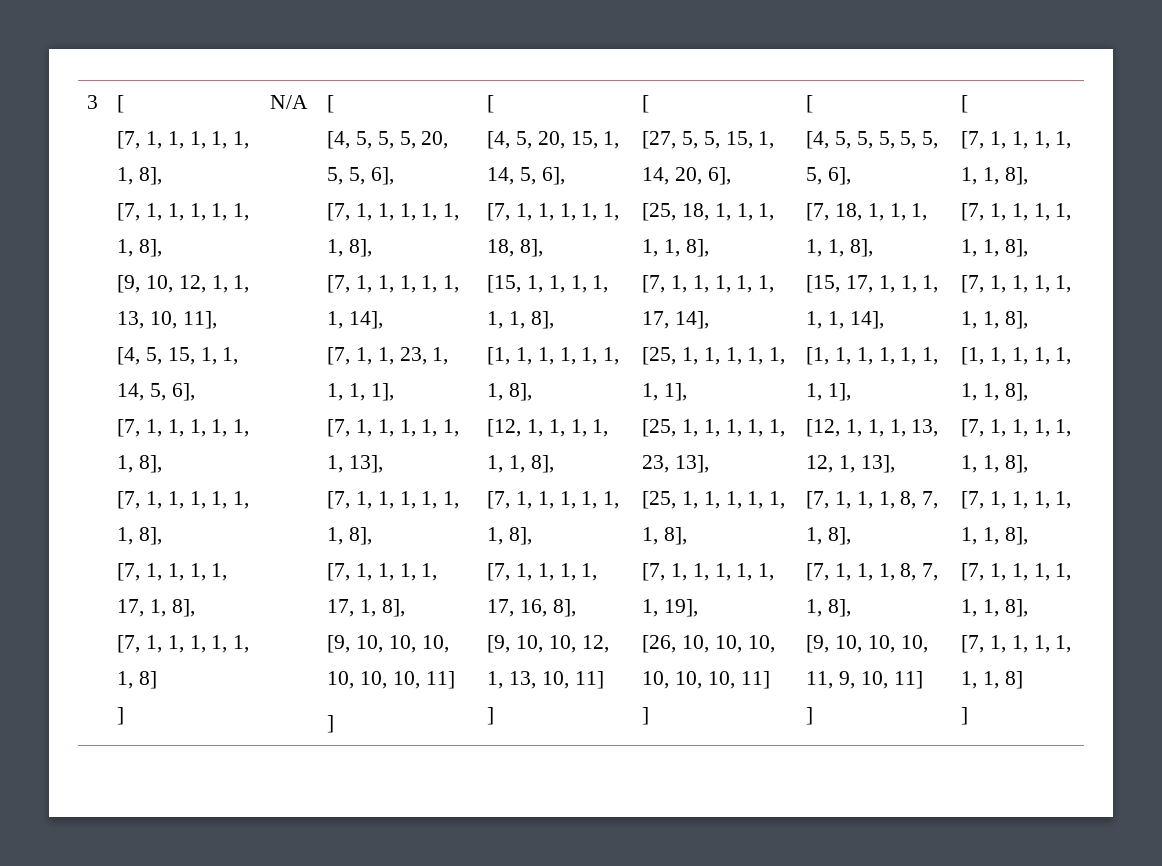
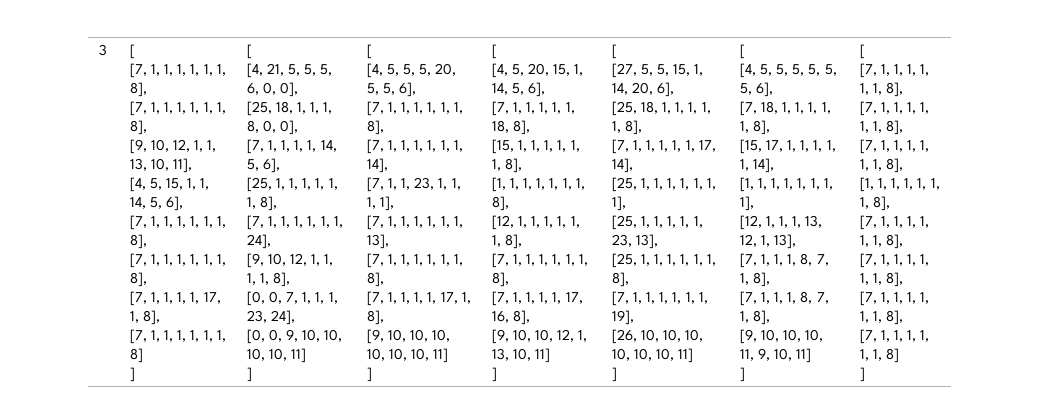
[270,95,309,109] N/A -> [247,44,253,59] [247,63,333,78] [247,82,299,97] [247,101,333,116] [247,120,299,135] [247,139,337,154] [247,158,281,173] [247,177,338,192] [247,196,278,211] [247,215,343,230] [247,234,272,249] [247,253,334,268] [247,272,291,287] [247,291,338,306] [247,310,296,325] [247,329,343,344] [247,348,307,363] [247,367,253,382] [ // [4, 21, 5, 5, 5, 6, 0, 0], // [25, 18, 1, 1, 1, 8, 0, 0], // [7, 1, 1, 1, 1, 14, 5, 6], // [25, 1, 1, 1, 1, 1, 1, 8], // [7, 1, 1, 1, 1, 1, 1, 24], // [9, 10, 12, 1, 1, 1, 1, 8], // [0, 0, 7, 1, 1, 1, 23, 24], // [0, 0, 9, 10, 10, 10, 10, 11] // ]

